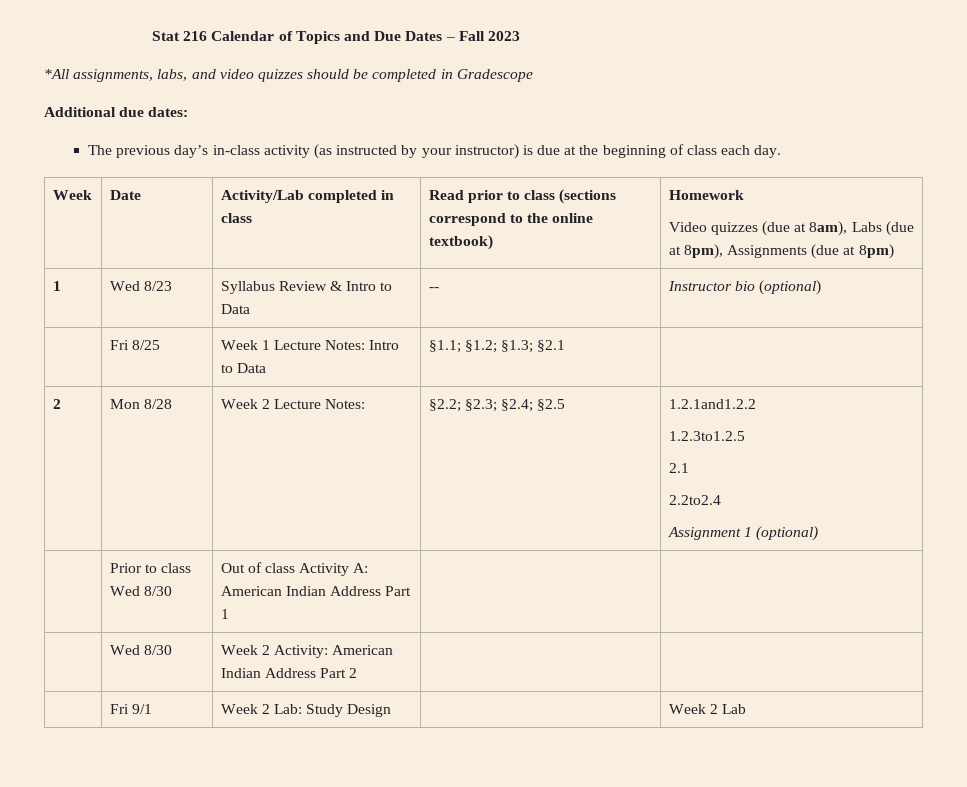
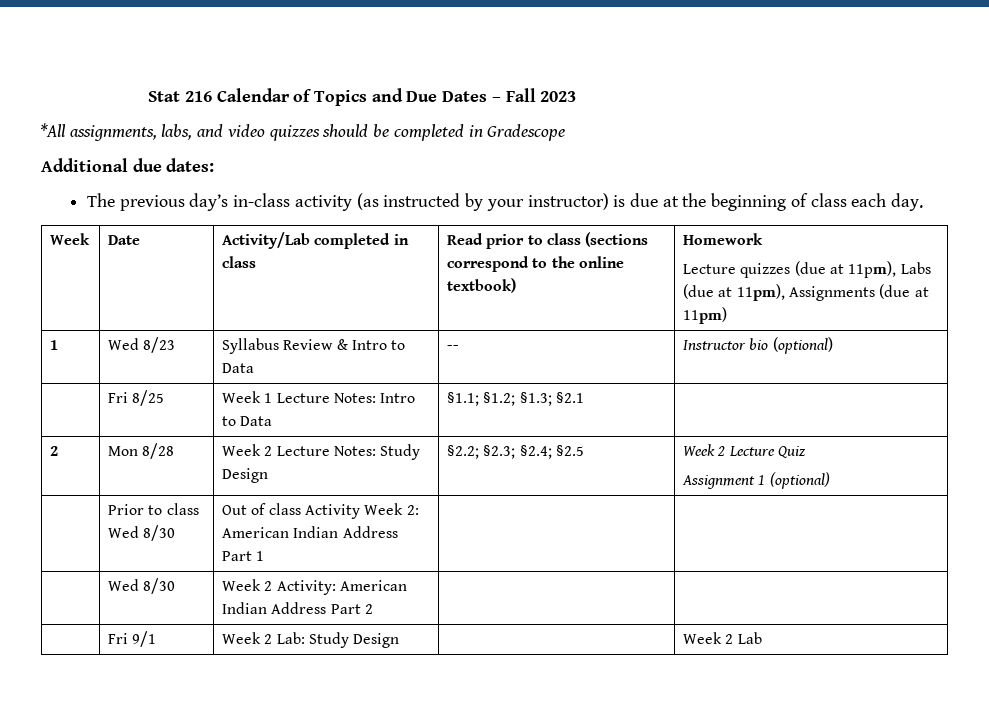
[668,222,707,232] Video -> [683,264,737,274] Lecture
[809,221,848,236] 8am), -> [848,261,897,278] 11pm),
[683,244,723,259] 8pm), -> [736,284,785,301] 11pm),
[858,244,894,259] 8pm) -> [683,307,728,324] 11pm)
(366, 404) none -> [380,444,421,460] [222,468,269,483] Study Design
[668,399,756,409] [668,431,745,441] [668,463,689,473] [668,495,721,505] 1.2.1and1.2.2 // 1.2.3to1.2.5 // 2.1 // 2.2to2.4 -> [683,444,807,458] Week 2 Lecture Quiz
[353,563,369,573] A: -> [364,503,419,515] Week 2:

